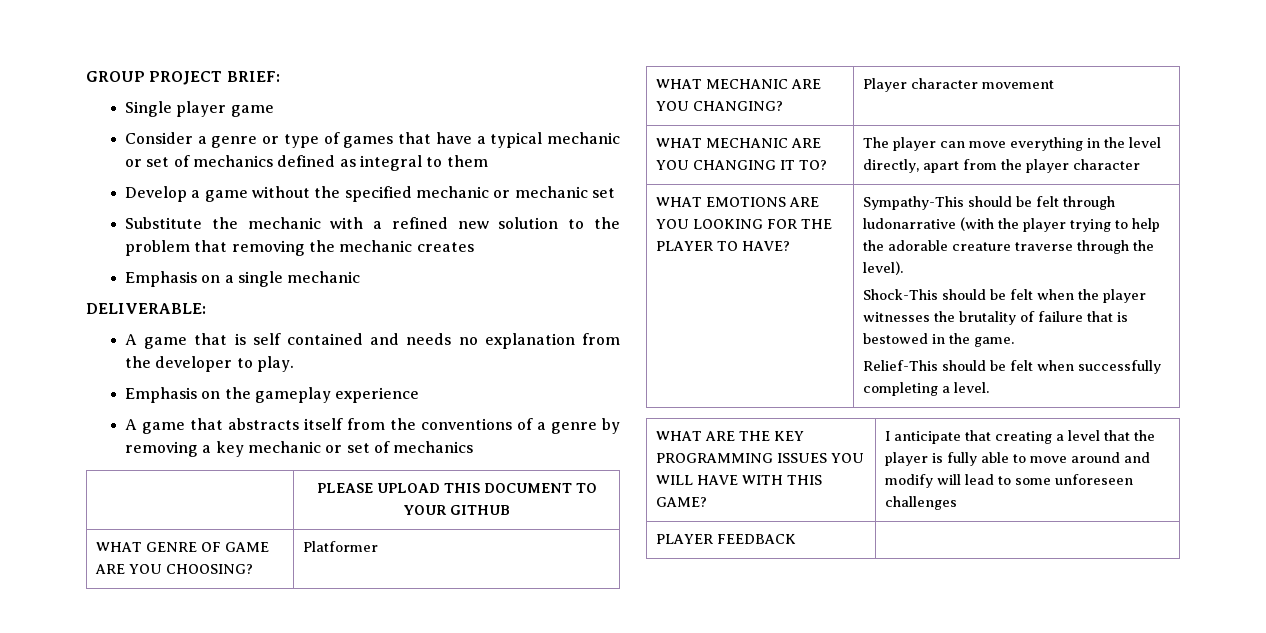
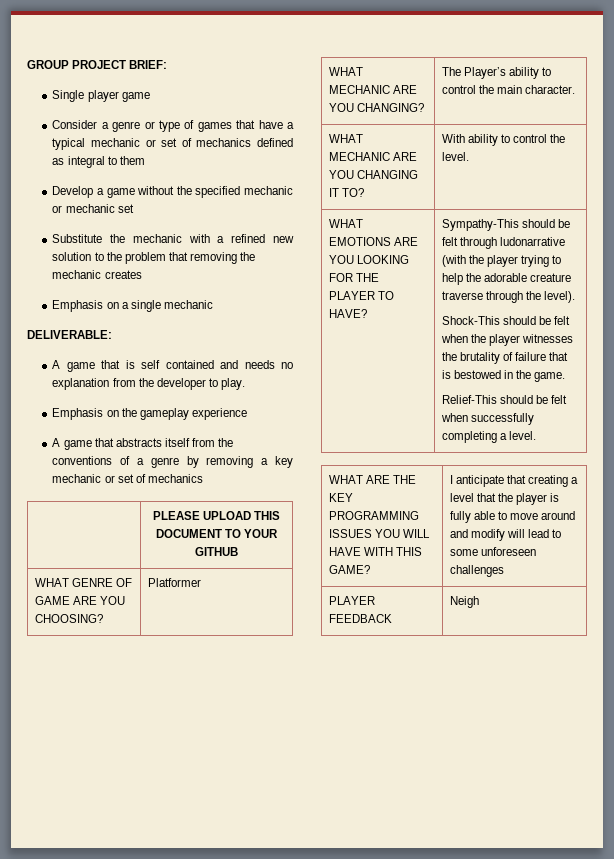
[863,78,1055,92] Player character movement -> [441,67,552,79] [441,85,576,94] The Player’s ability to control the main character.
[863,137,1162,151] [863,159,1141,173] The player can move everything in the level directly, apart from the player character -> [441,134,566,146] [441,152,469,161] With ability to control the level.
(797, 539) none -> [449,596,479,608] Neigh

